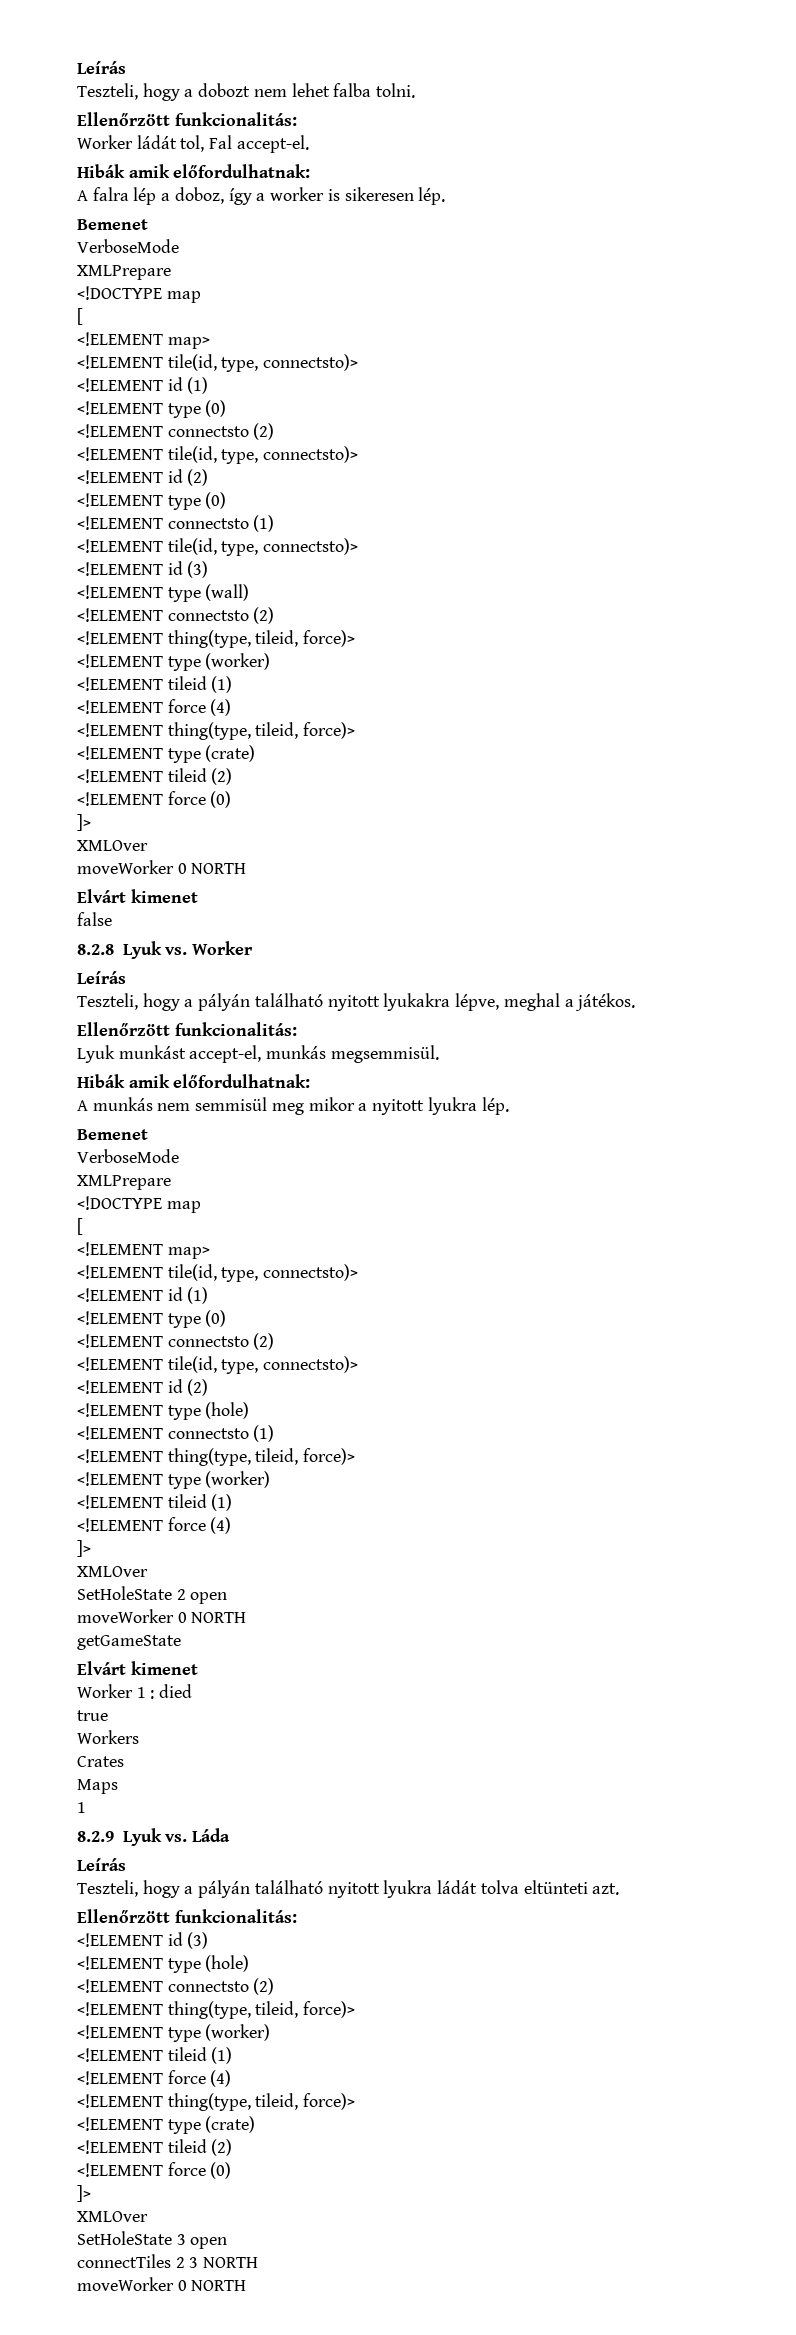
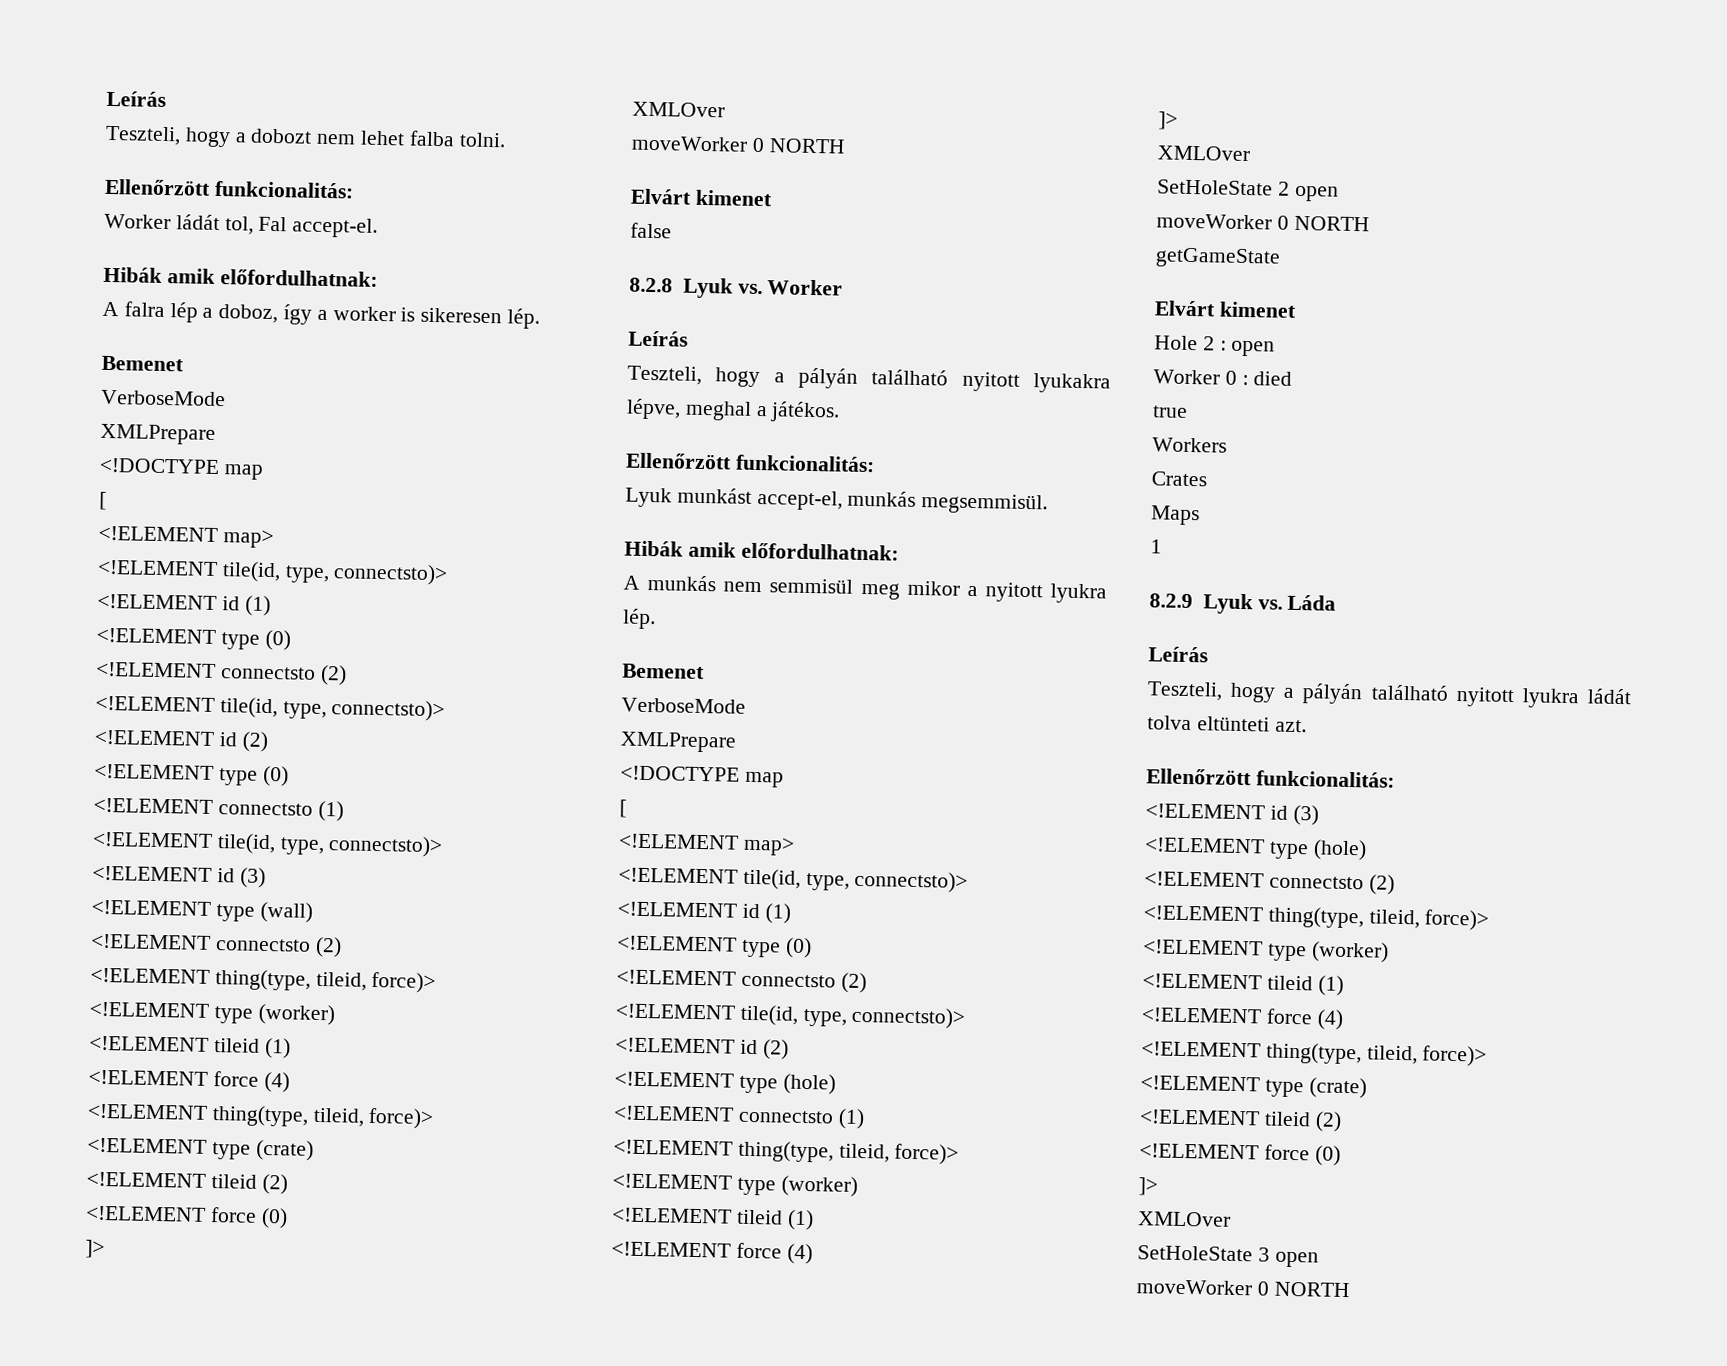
[77,1684,146,1698] // Worker 1 -> [1154,335,1276,357] [1153,369,1237,385] // Hole 2 : open // Worker 0
[77,2254,259,2268] // connectTiles 2 3 NORTH -> (1319, 1259) none

